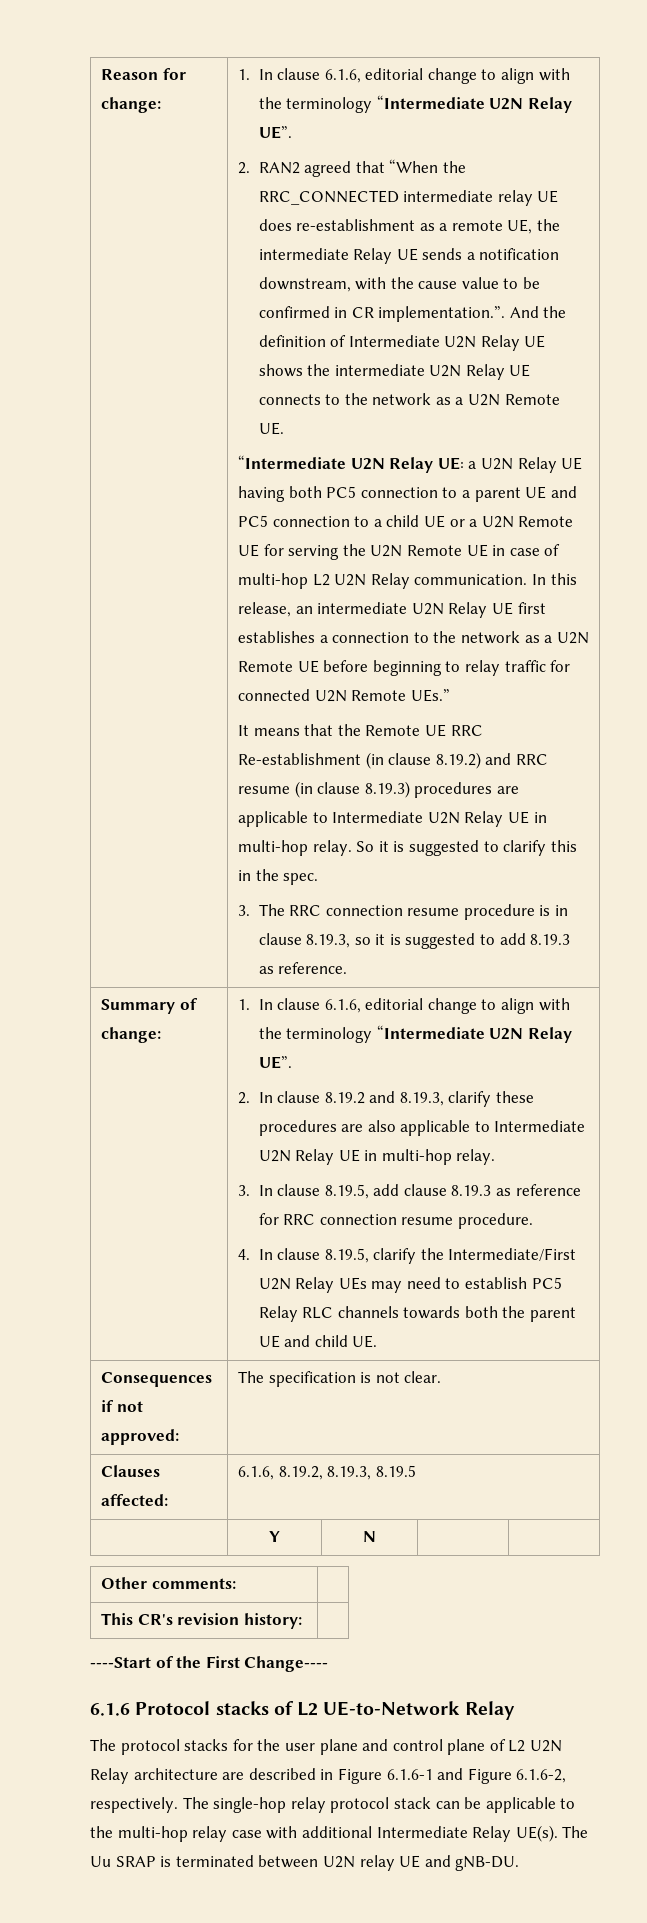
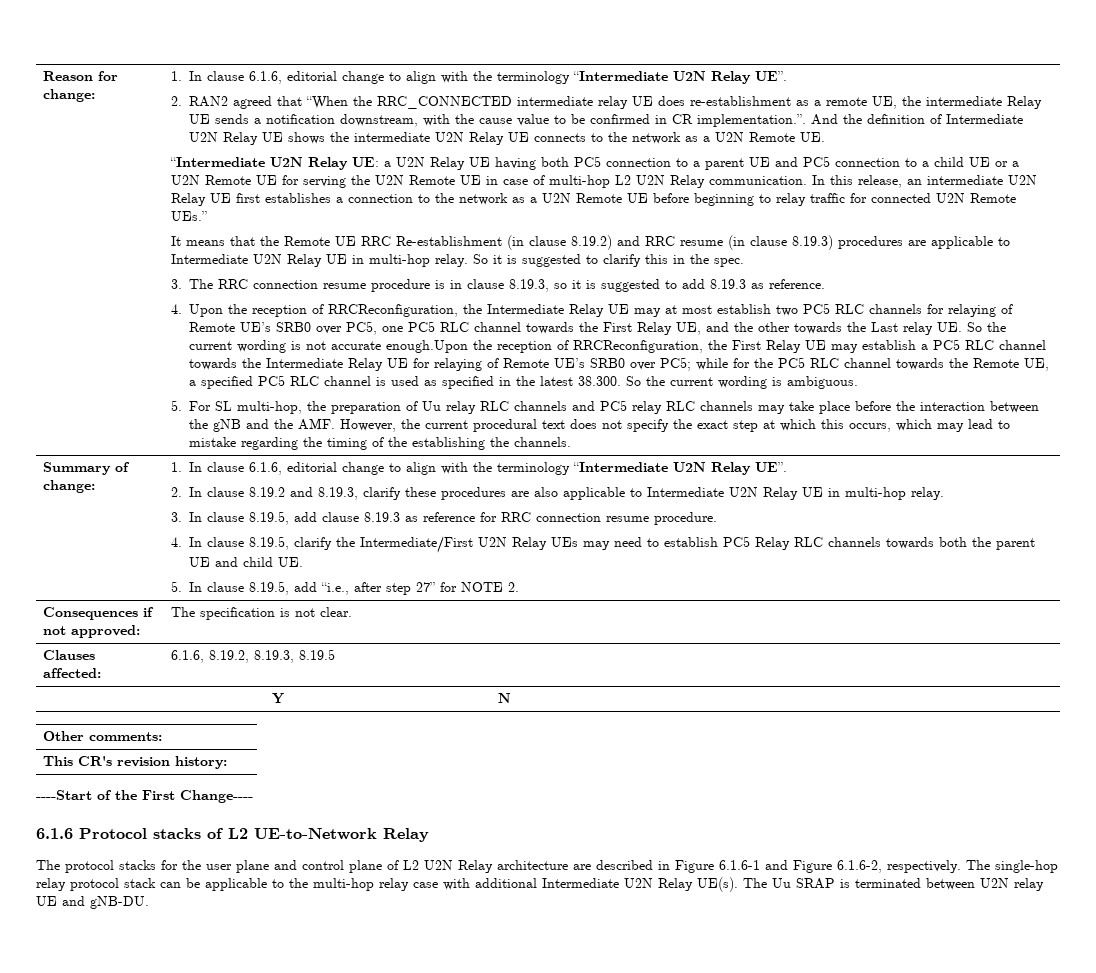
(348, 968) none -> [171,303,1014,317] [189,321,1007,335] [189,339,1047,353] [189,357,1050,371] [189,375,859,389] [171,400,1040,414] [189,418,1011,432] [189,437,572,450] // 4. Upon the reception of RRCReconfiguration, the Intermediate Relay UE may at most establish two PC5 RLC channels for relaying of Remote UE’s SRB0 over PC5, one PC5 RLC channel towards the First Relay UE, and the other towards the Last relay UE. So the current wording is not accurate enough.Upon the reception of RRCReconfiguration, the First Relay UE may establish a PC5 RLC channel towards the Intermediate Relay UE for relaying of Remote UE’s SRB0 over PC5; while for the PC5 RLC channel towards the Remote UE, a specified PC5 RLC channel is used as specified in the latest 38.300. So the current wording is ambiguous. // 5. For SL multi-hop, the preparation of Uu relay RLC channels and PC5 relay RLC channels may take place before the interaction between the gNB and the AMF. However, the current procedural text does not specify the exact step at which this occurs, which may lead to mistake regarding the timing of the establishing the channels.
(378, 1341) none -> [171,581,520,595] // 5. In clause 8.19.5, add “i.e., after step 27” for NOTE 2.
(468, 1832) none -> [624,878,653,888] U2N

